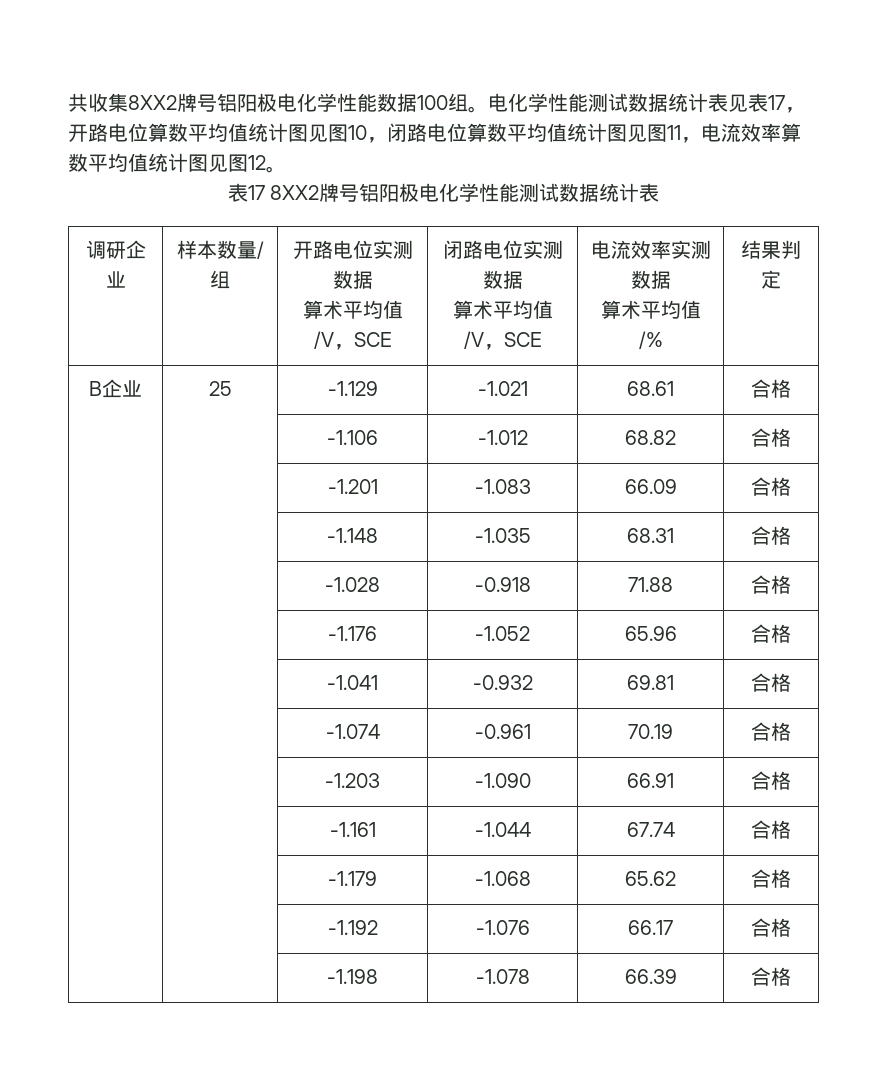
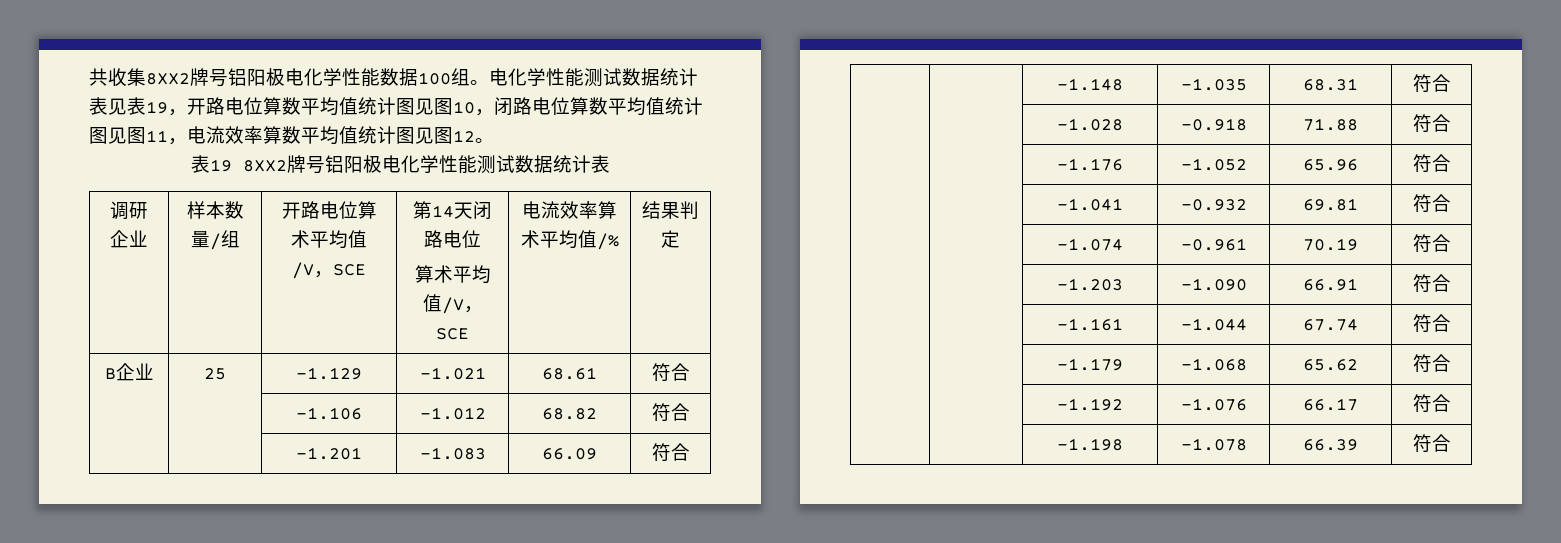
[768,95,785,110] 17 -> [146,101,168,114] 19
[247,185,265,200] 17 -> [209,159,232,172] 19
[372,240,413,259] [332,270,373,289] [302,300,403,319] [313,331,392,350] [442,240,563,259] [482,270,523,289] 实测数据 // 算术平均值/V，SCE | 闭路电位实测数据 -> [357,201,377,219] [291,230,367,249] [292,262,366,279] [413,201,492,220] [424,230,481,248] 算术平均值/V，SCE | 第14天闭路电位
[670,240,711,259] [630,270,671,289] 实测数据 // -> (598, 210) none
[751,379,791,398] 合格 -> [651,363,690,382] 符合
[751,428,791,447] 合格 -> [651,403,690,422] 符合
[751,477,791,496] 合格 -> [651,443,690,462] 符合
[751,526,791,545] 合格 -> [1412,74,1451,93] 符合
[751,575,791,594] 合格 -> [1412,114,1451,133] 符合
[751,624,791,643] 合格 -> [1412,154,1451,173] 符合
[751,673,791,692] 合格 -> [1412,194,1451,213] 符合
[751,722,791,741] 合格 -> [1412,234,1451,253] 符合
[751,771,791,790] 合格 -> [1412,274,1451,293] 符合
[751,820,791,839] 合格 -> [1412,314,1451,333] 符合
[751,869,791,888] 合格 -> [1412,354,1451,373] 符合
[751,918,791,937] 合格 -> [1412,394,1451,413] 符合
[751,967,791,986] 合格 -> [1412,434,1451,453] 符合

